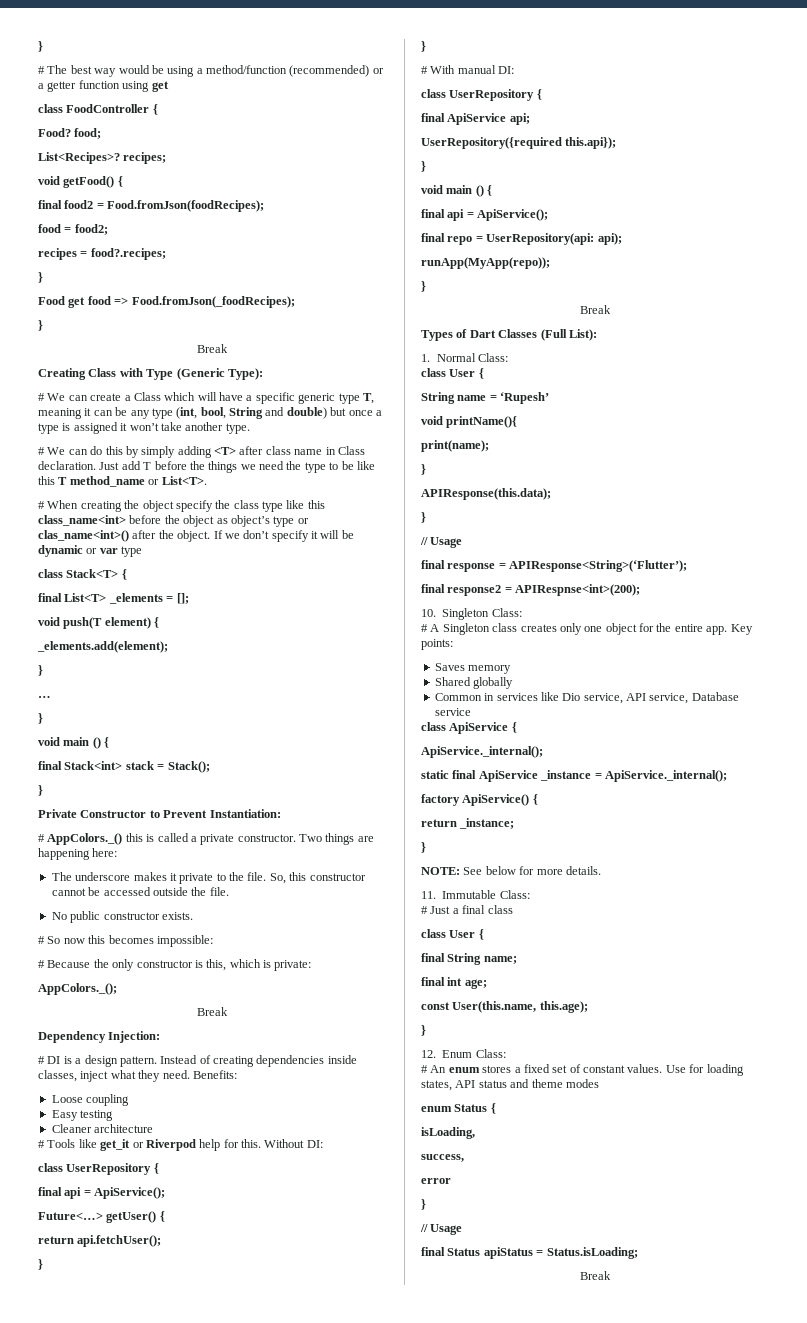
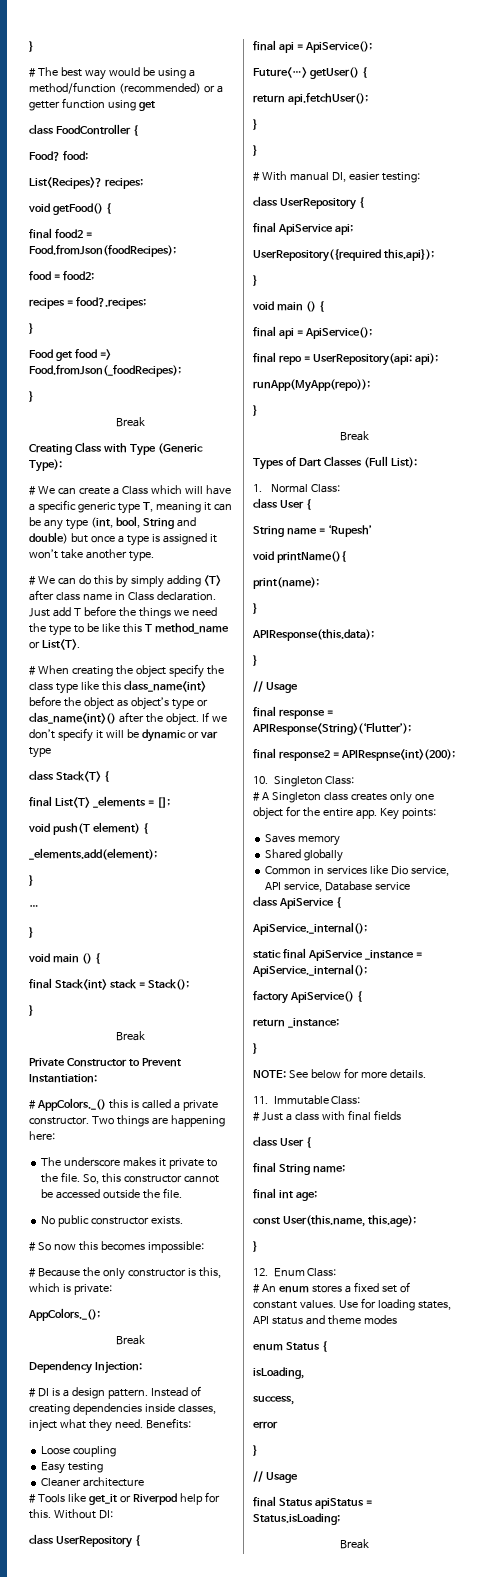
(43, 790) none -> [116,1031,145,1041] // Break
[498,66,515,74] DI: -> [331,172,420,183] DI, easier testing:
[462,905,513,914] final class -> [294,1110,401,1121] class with final fields

